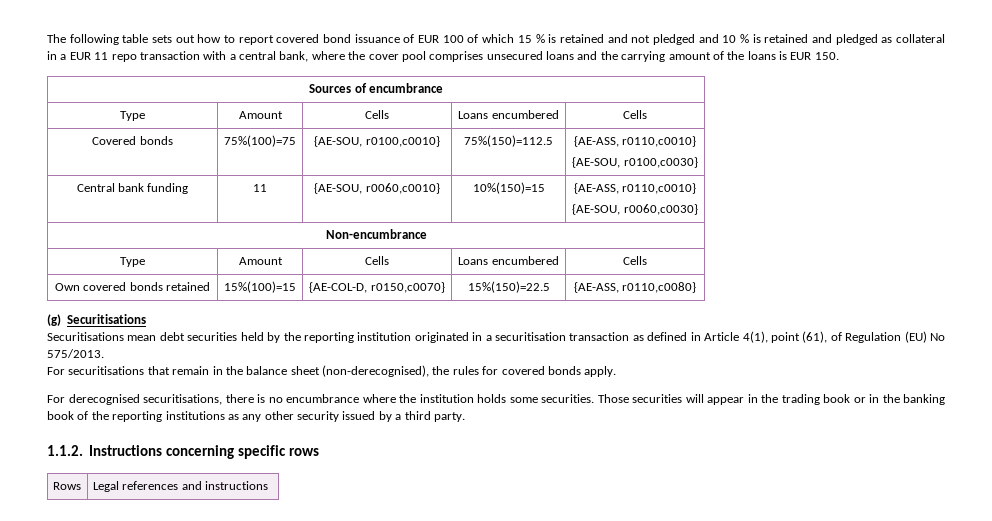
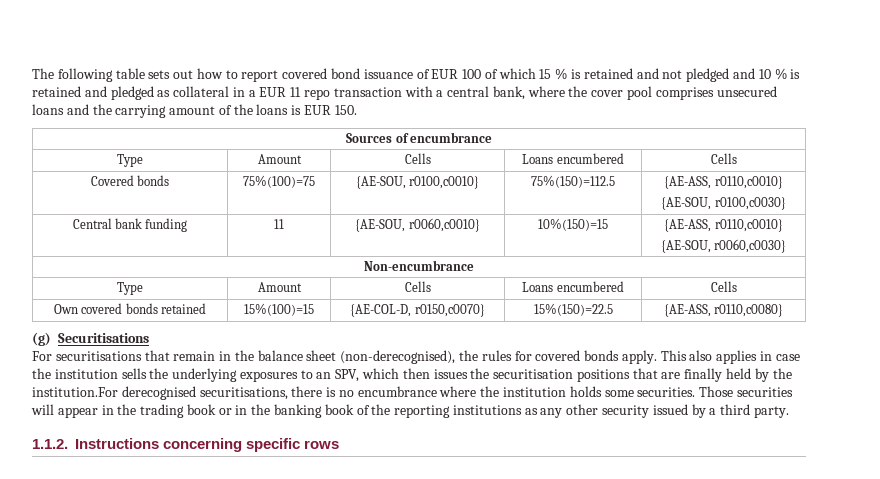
[47,331,945,343] [47,349,104,358] // Securitisations mean debt securities held by the reporting institution originated in a securitisation transaction as defined in Article 4(1), point (61), of Regulation (EU) No 575/2013. -> (149, 338) none
[47,395,65,403] // For -> [660,350,800,364] [32,368,792,382] [32,387,118,397] This also applies in case the institution sells the underlying exposures to an SPV, which then issues the securitisation positions that are finally held by the institution.For
[52,482,81,490] [92,481,268,492] // Rows | Legal references and instructions -> (340, 444) none

